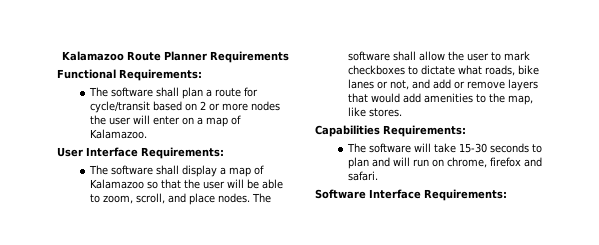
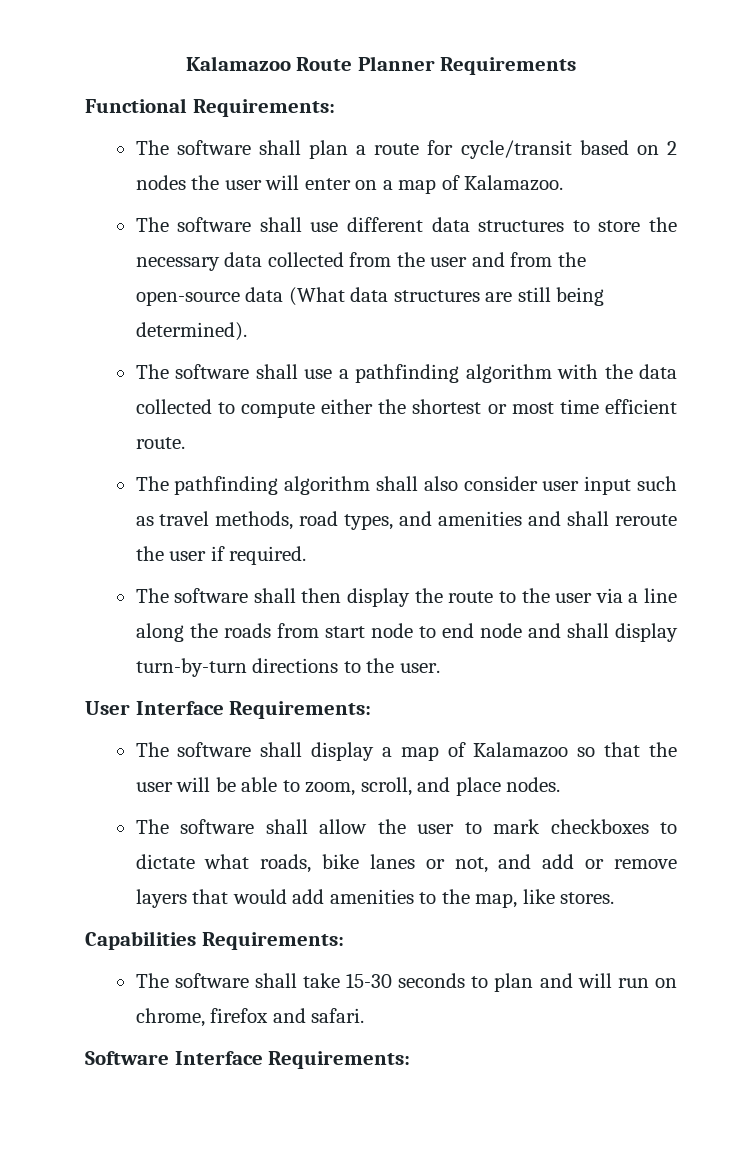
[209,103,249,111] or more -> (677, 148) none
(148, 134) none -> [135,217,677,232] [135,252,586,271] [135,287,605,306] [135,322,247,341] [135,364,678,383] [135,399,678,418] [135,437,185,449] [135,476,677,495] [135,511,677,530] [135,546,307,565] [135,588,677,607] [135,623,678,642] [135,658,440,677] // The software shall use different data structures to store the necessary data collected from the user and from the open-source data (What data structures are still being determined). // The software shall use a pathfinding algorithm with the data collected to compute either the shortest or most time efficient route. // The pathfinding algorithm shall also consider user input such as travel methods, road types, and amenities and shall reroute the user if required. // The software shall then display the route to the user via a line along the roads from start node to end node and shall display turn-by-turn directions to the user.
(251, 198) none -> (561, 784) //
[414,143,432,152] will -> [254,973,297,988] shall

